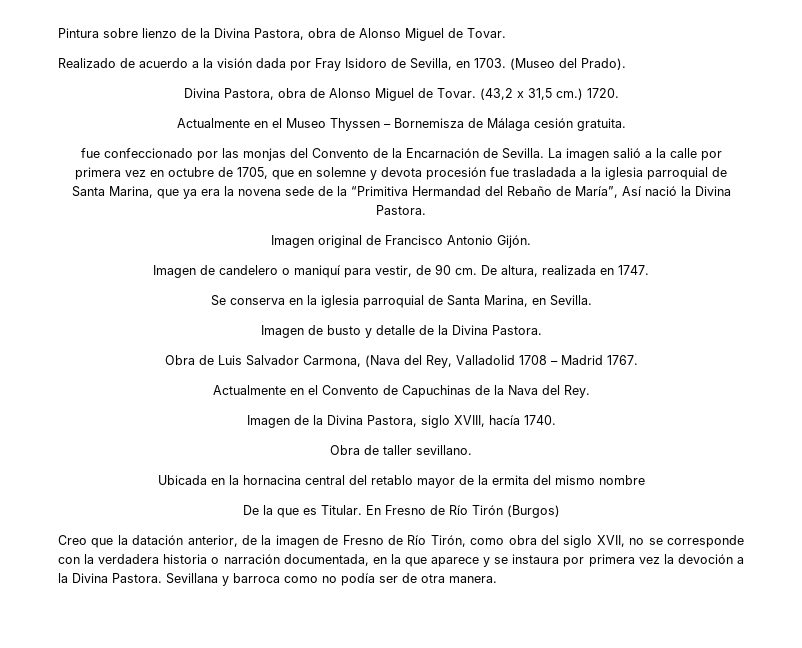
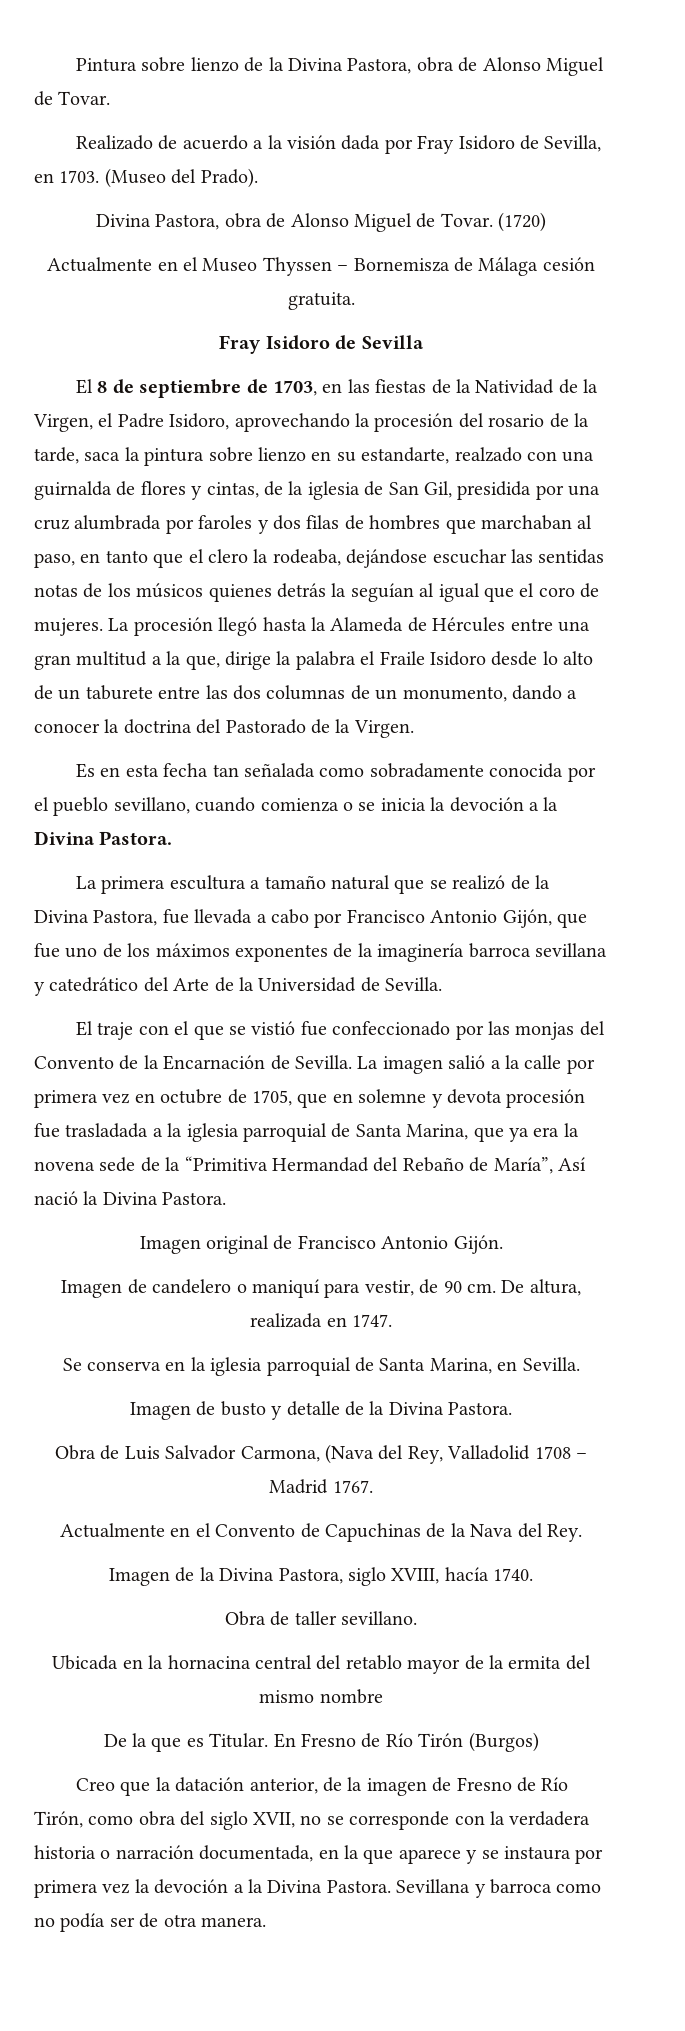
[479,88,619,100] (43,2 x 31,5 cm.) 1720. -> [498,212,547,232] (1720)
(626, 124) none -> [219,335,424,354] [75,379,599,398] [33,413,589,432] [34,447,595,466] [34,481,601,500] [34,515,593,534] [34,549,605,568] [34,583,600,602] [34,617,590,636] [34,651,594,670] [34,685,578,702] [34,719,414,738] [75,763,596,782] [34,797,559,816] [34,831,173,845] [75,875,550,894] [34,909,587,928] [34,943,607,962] [34,977,443,996] [75,1021,296,1040] Fray Isidoro de Sevilla // El 8 de septiembre de 1703, en las fiestas de la Natividad de la Virgen, el Padre Isidoro, aprovechando la procesión del rosario de la tarde, saca la pintura sobre lienzo en su estandarte, realzado con una guirnalda de flores y cintas, de la iglesia de San Gil, presidida por una cruz alumbrada por faroles y dos filas de hombres que marchaban al paso, en tanto que el clero la rodeaba, dejándose escuchar las sentidas notas de los músicos quienes detrás la seguían al igual que el coro de mujeres. La procesión llegó hasta la Alameda de Hércules entre una gran multitud a la que, dirige la palabra el Fraile Isidoro desde lo alto de un taburete entre las dos columnas de un monumento, dando a conocer la doctrina del Pastorado de la Virgen. // Es en esta fecha tan señalada como sobradamente conocida por el pueblo sevillano, cuando comienza o se inicia la devoción a la Divina Pastora. // La primera escultura a tamaño natural que se realizó de la Divina Pastora, fue llevada a cabo por Francisco Antonio Gijón, que fue uno de los máximos exponentes de la imaginería barroca sevillana y catedrático del Arte de la Universidad de Sevilla. // El traje con el que se vistió

